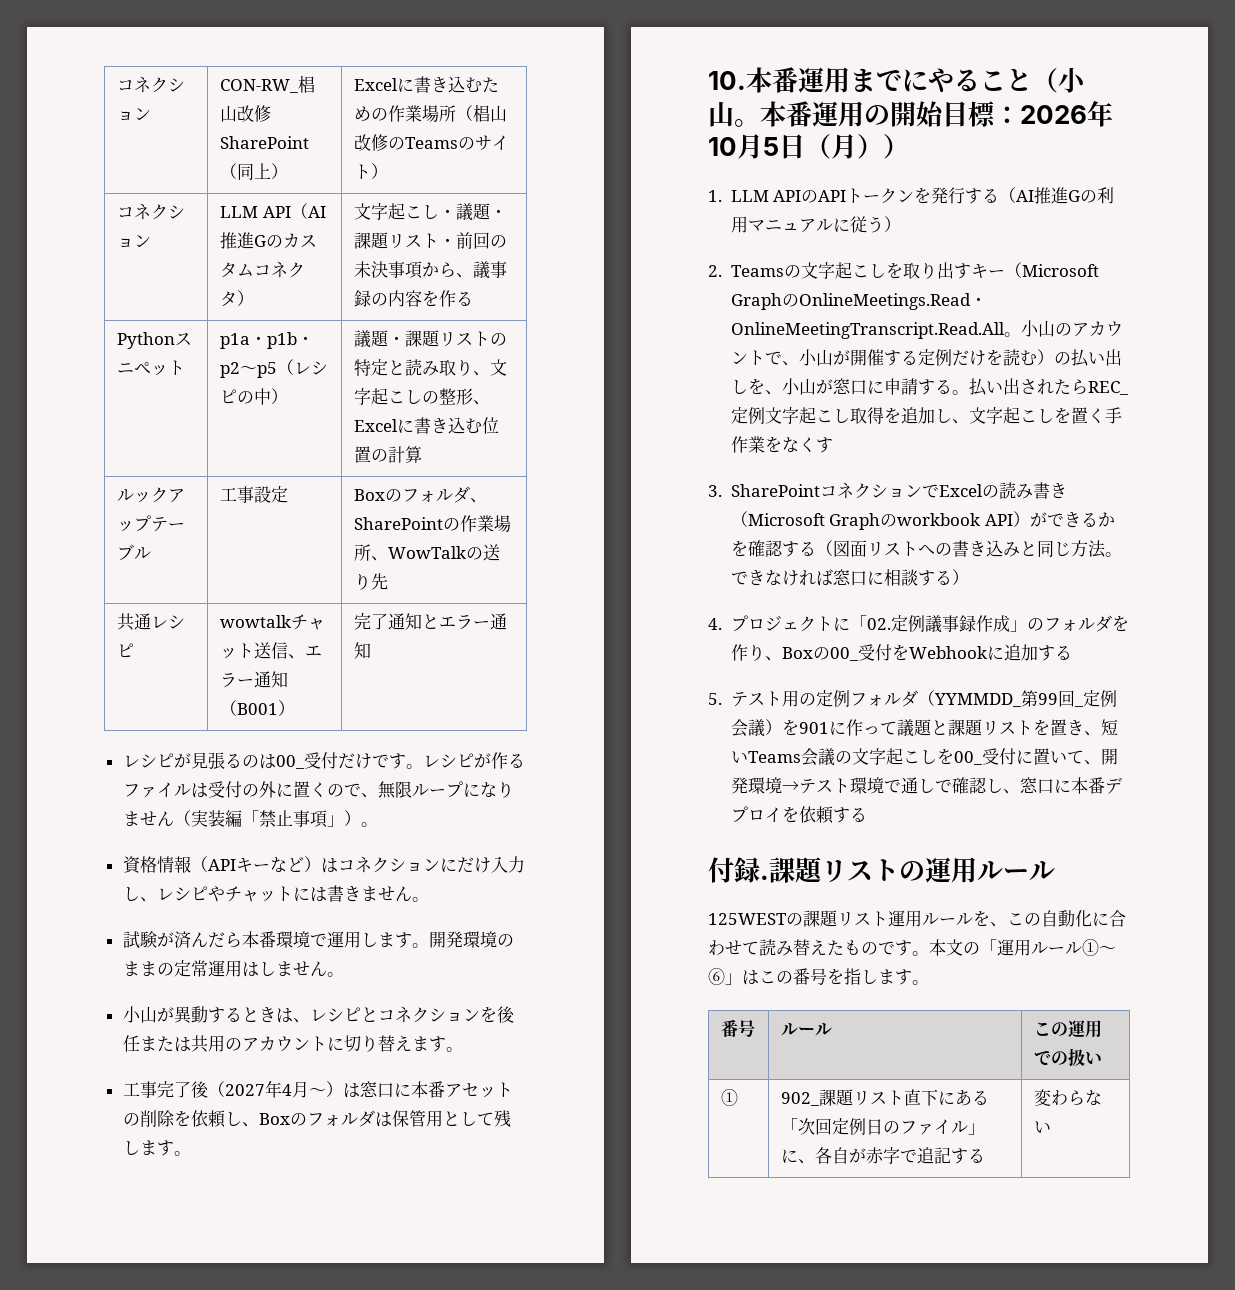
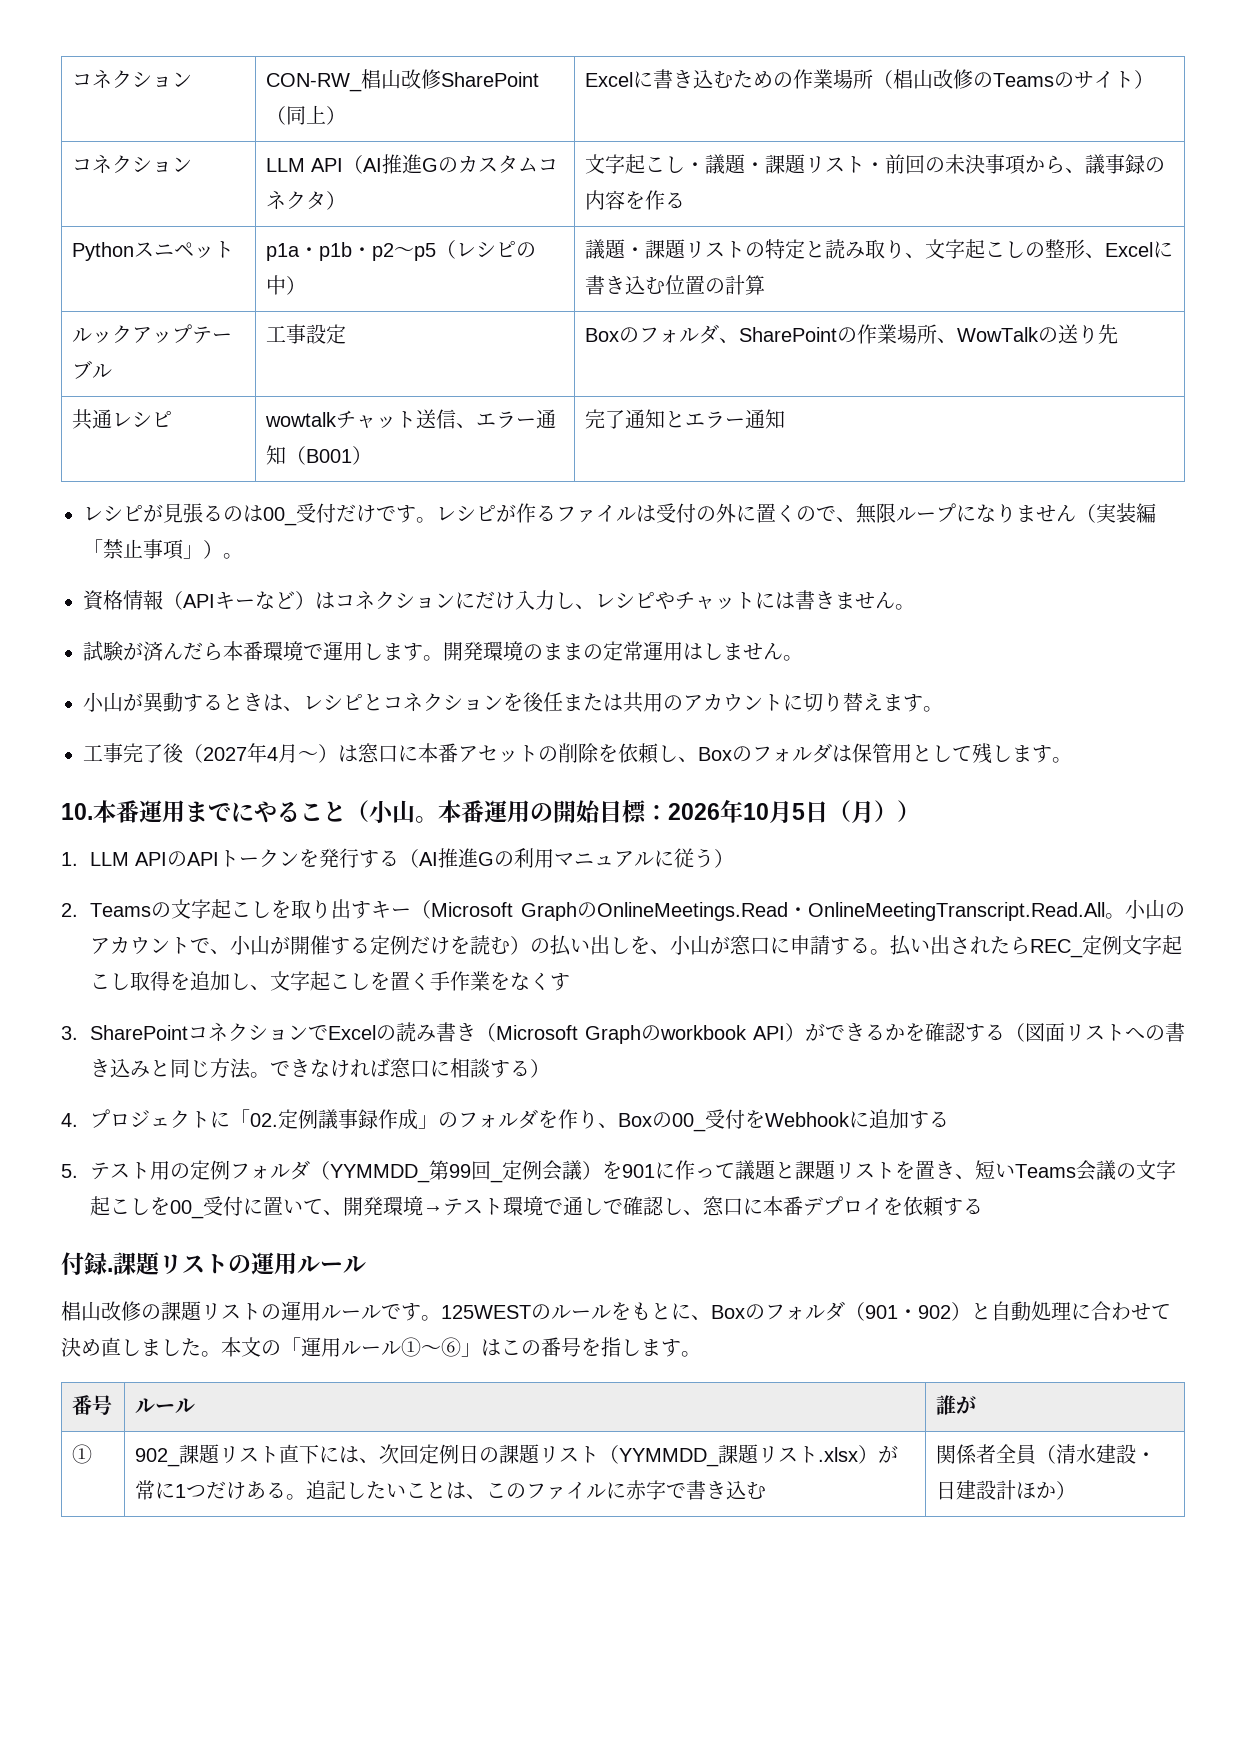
[708,910,1126,927] [708,939,912,956] 125WESTの課題リスト運用ルールを、この自動化に合わせて読み替えたものです -> [61,1301,1171,1321] [61,1337,201,1357] 椙山改修の課題リストの運用ルールです。125WESTのルールをもとに、Boxのフォルダ（901・902）と自動処理に合わせて決め直しました
[1034,1020,1103,1038] [1034,1048,1103,1066] この運用での扱い -> [936,1395,977,1415] 誰が
[955,1090,990,1106] [781,1118,799,1133] ある「 -> [339,1446,380,1463] は、
[900,1119,986,1135] [781,1147,986,1164] [1034,1089,1103,1106] [1034,1121,1052,1133] ファイル」に、各自が赤字で追記する | 変わらない -> [499,1444,899,1467] [135,1480,767,1500] [936,1444,1157,1464] [936,1480,1077,1500] 課題リスト（YYMMDD_課題リスト.xlsx）が常に1つだけある。追記したいことは、このファイルに赤字で書き込む | 関係者全員（清水建設・日建設計ほか）

